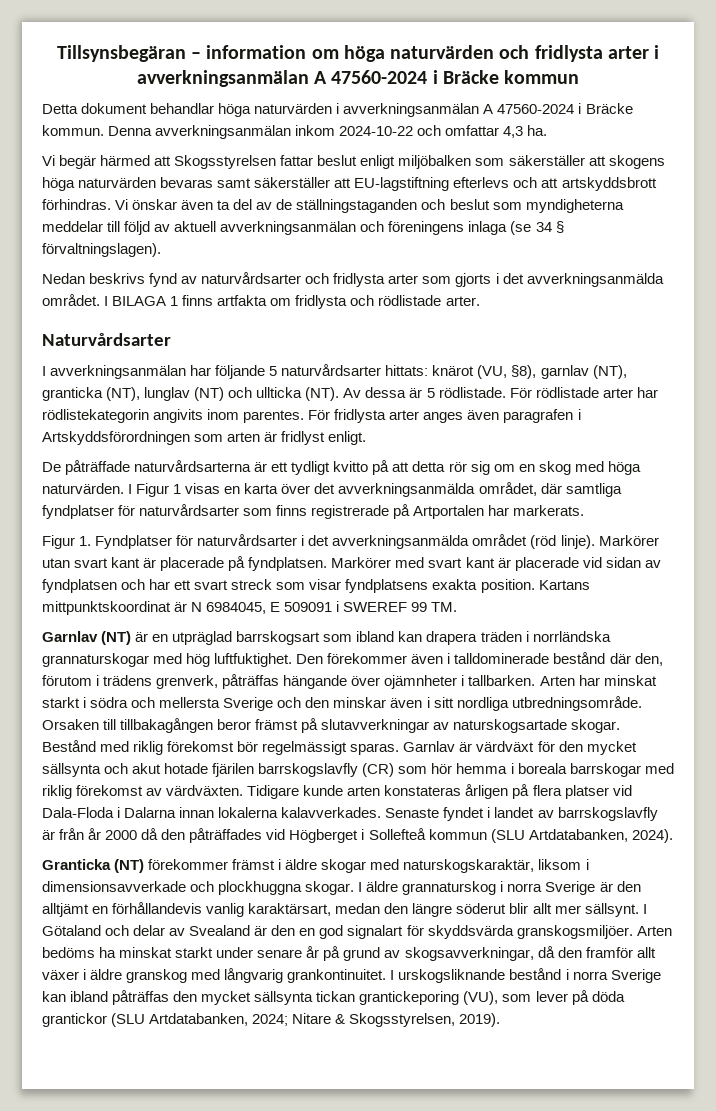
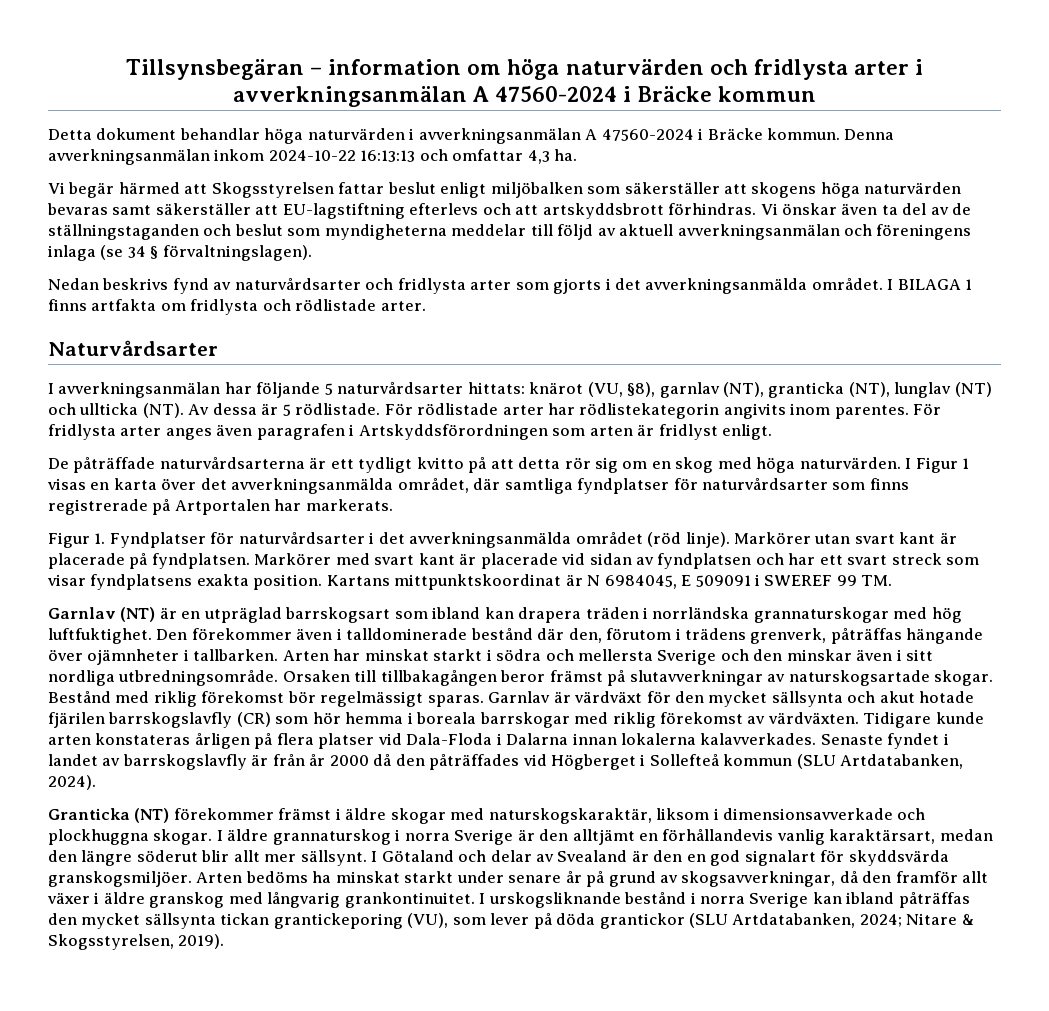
(414, 131) none -> [360,150,416,162] 16:13:13

